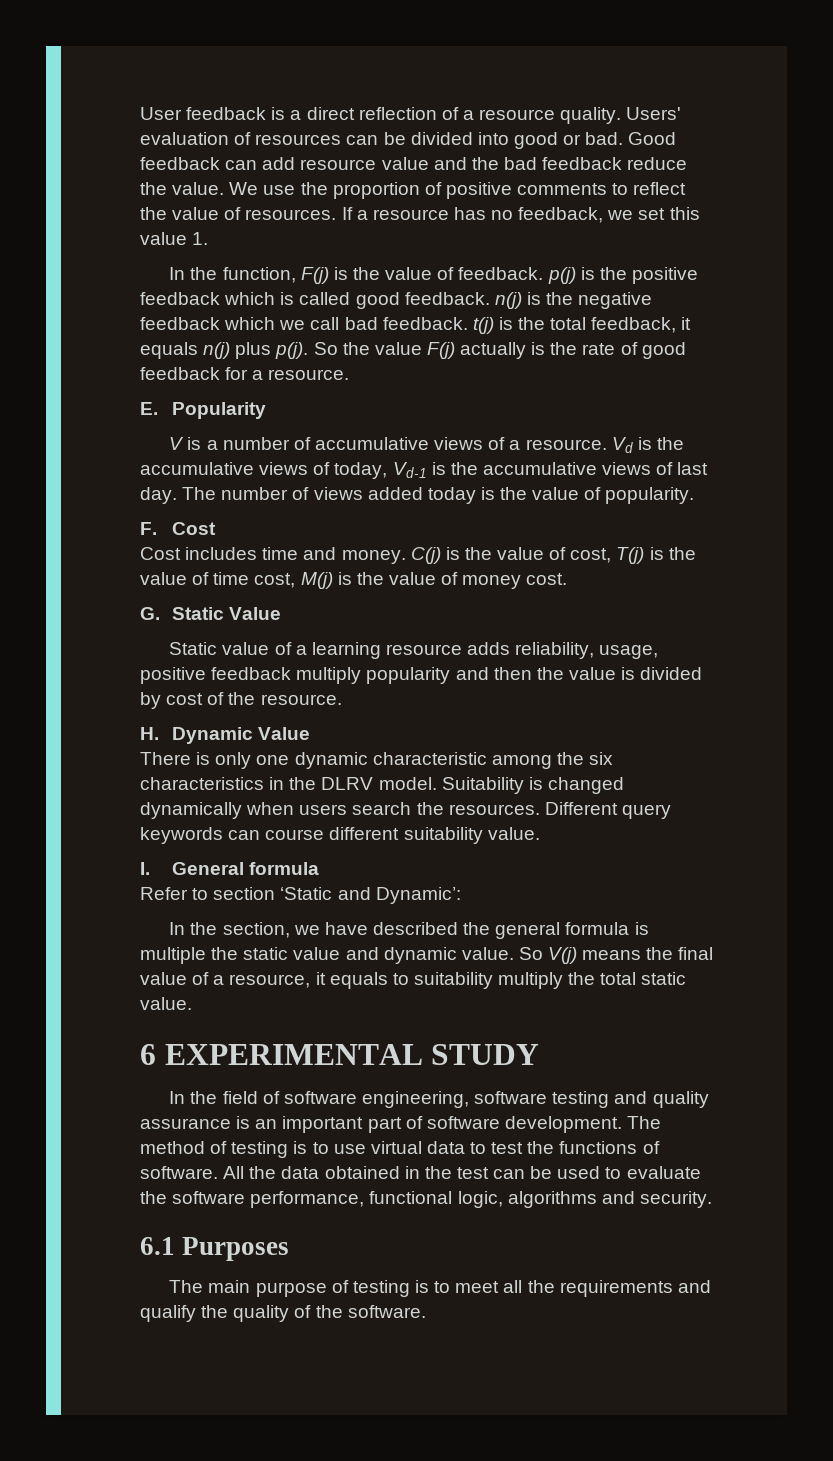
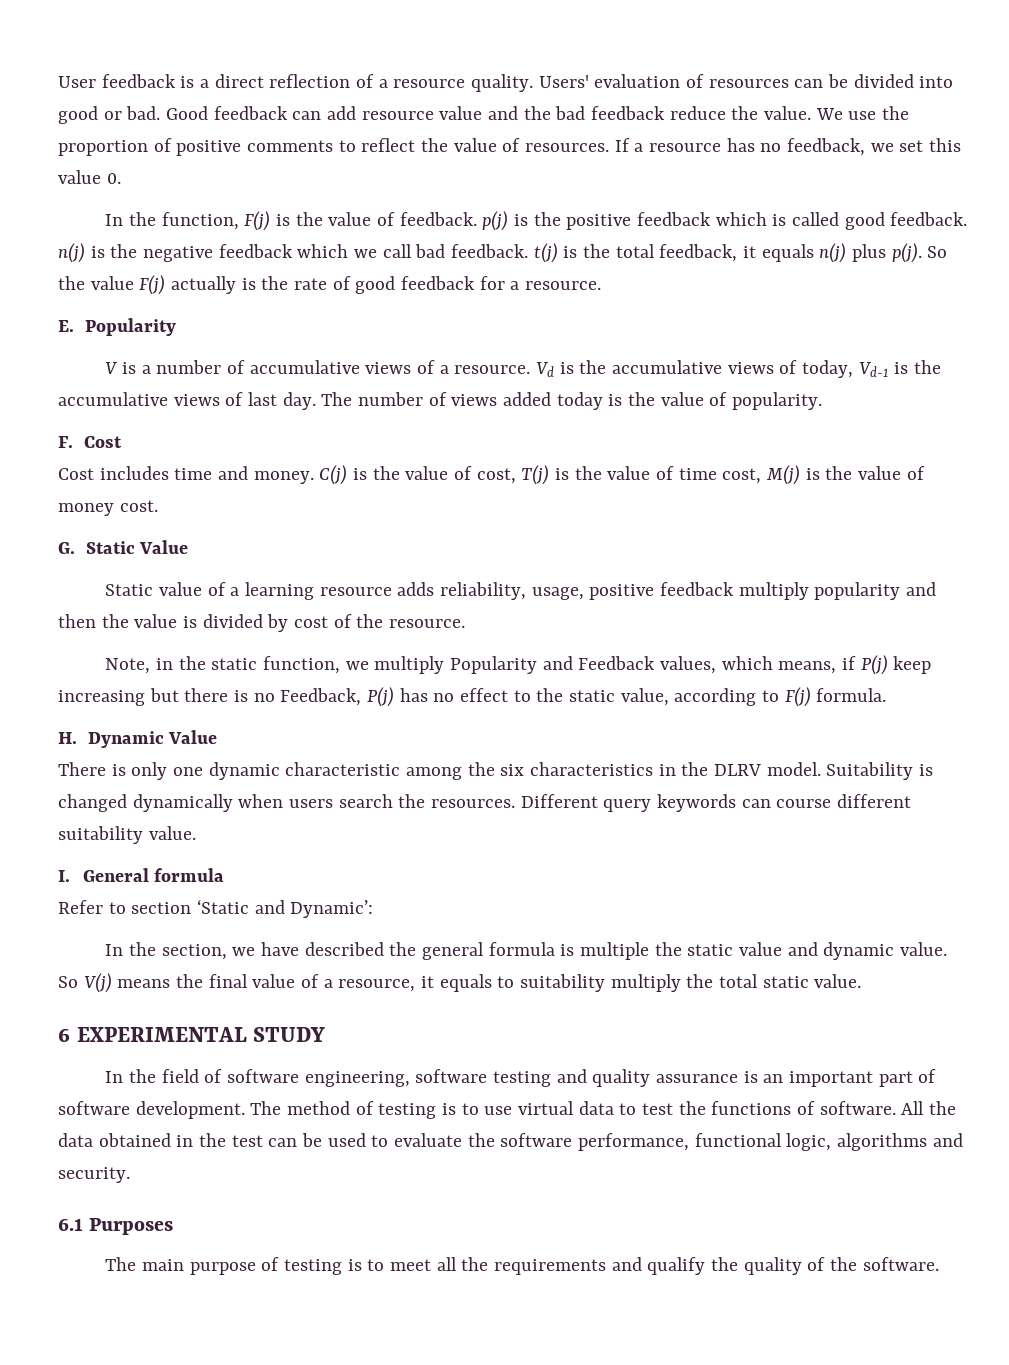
[192,232,209,245] 1. -> [106,173,121,184] 0.
(342, 699) none -> [105,655,932,675] [58,687,887,707] // Note, in the static function, we multiply Popularity and Feedback values, which means, if P(j) keep increasing but there is no Feedback, P(j) has no effect to the static value, according to F(j) formula.

